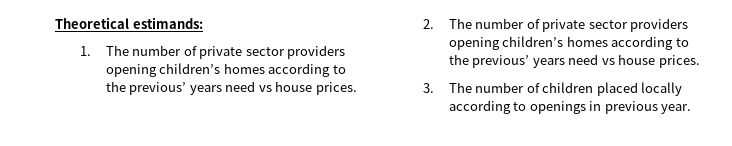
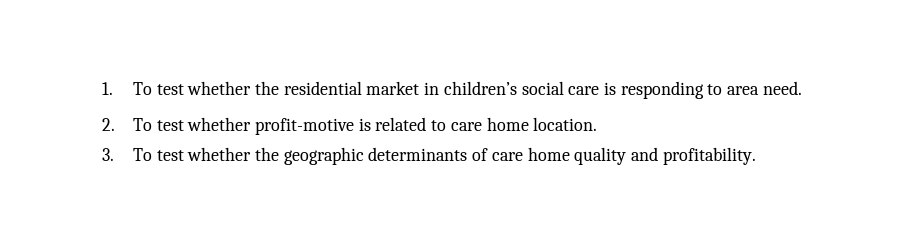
[55,17,203,29] [80,45,346,59] [105,63,346,77] [105,81,357,95] [423,18,689,32] [448,36,689,50] [448,54,700,68] [423,82,683,96] [448,100,692,114] Theoretical estimands: // 1. The number of private sector providers opening children’s homes according to the previous’ years need vs house prices. // 2. The number of private sector providers opening children’s homes according to the previous’ years need vs house prices. // 3. The number of children placed locally according to openings in previous year. -> [102,81,802,99] [102,117,598,135] [102,147,756,165] 1. To test whether the residential market in children’s social care is responding to area need. // 2. To test whether profit-motive is related to care home location. // 3. To test whether the geographic determinants of care home quality and profitability.

